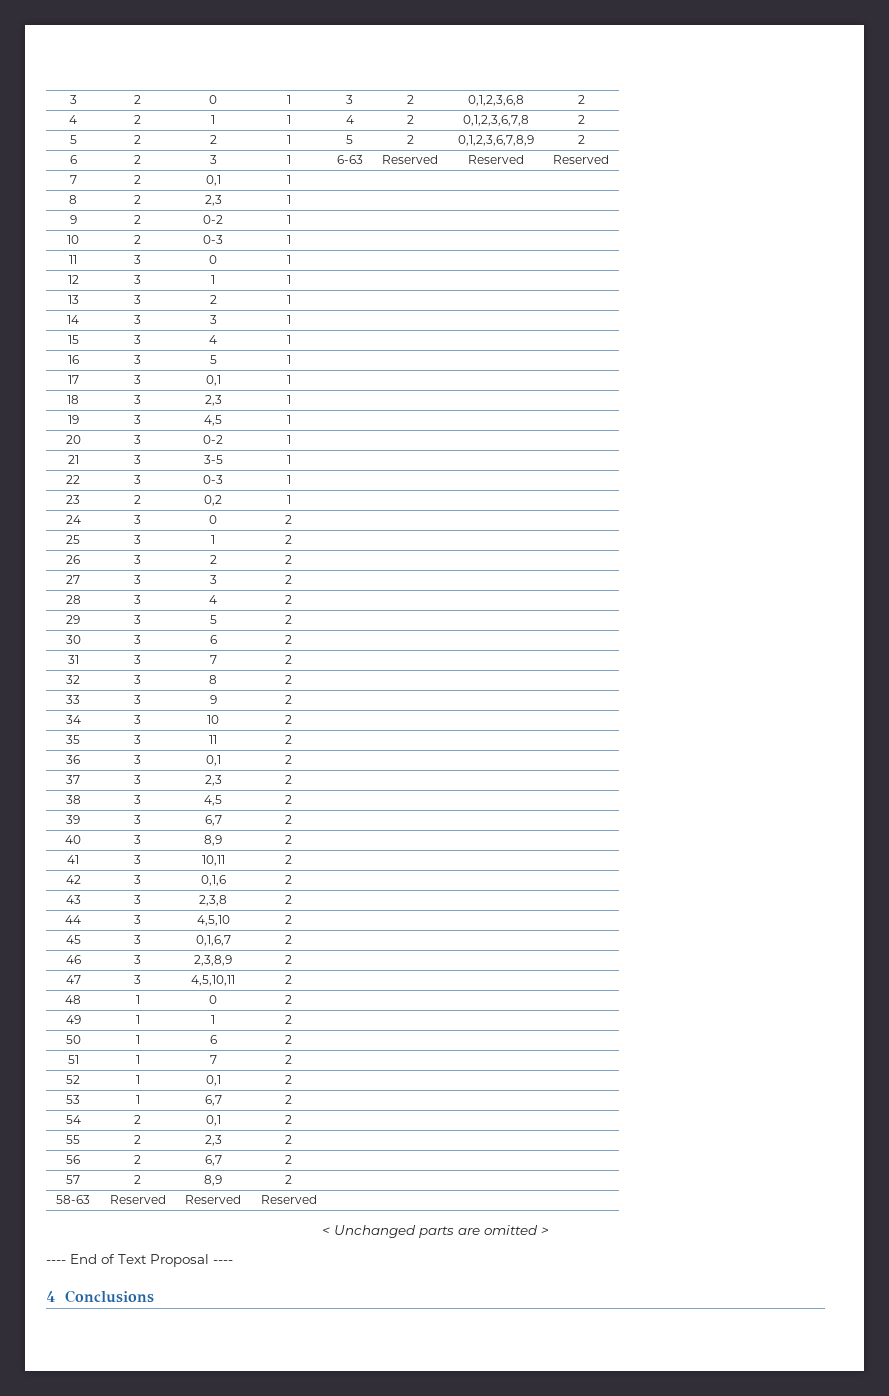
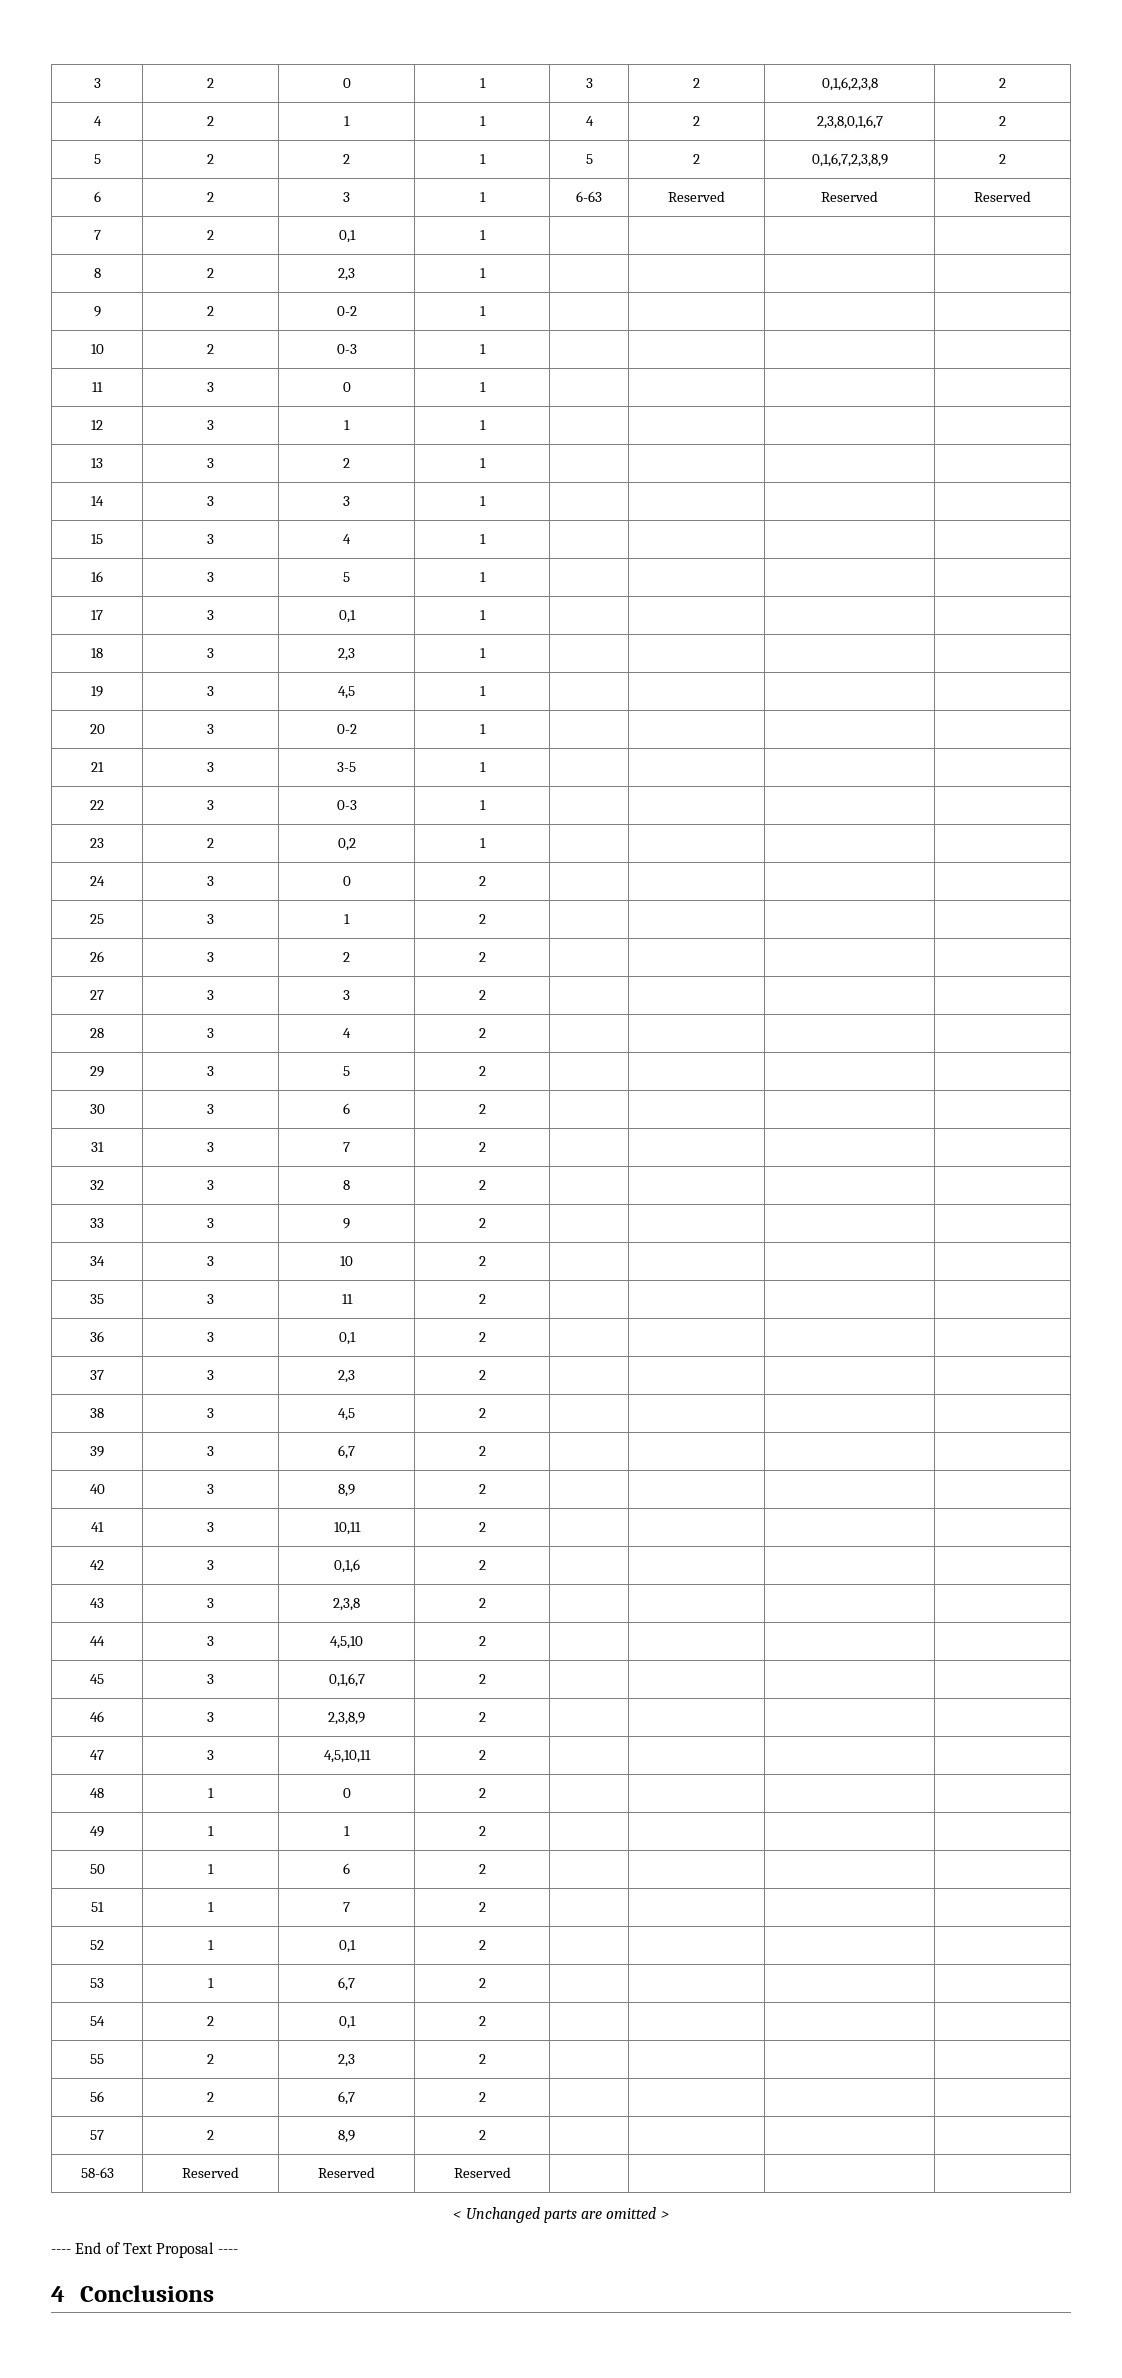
[467,95,524,106] 0,1,2,3,6,8 -> [821,77,878,91] 0,1,6,2,3,8
[462,115,529,126] 0,1,2,3,6,7,8 -> [816,115,883,129] 2,3,8,0,1,6,7
[457,135,534,146] 0,1,2,3,6,7,8,9 -> [811,153,888,167] 0,1,6,7,2,3,8,9

